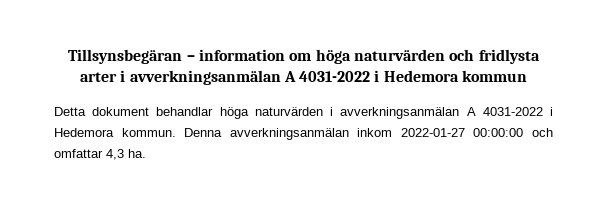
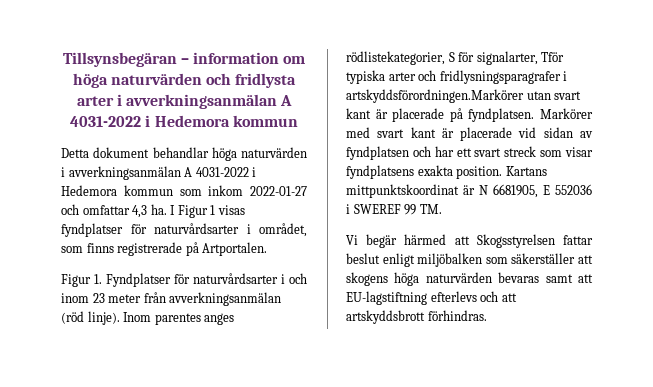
[121,128,349,140] kommun. Denna avverkningsanmälan -> [123,185,202,196] kommun som
[473,128,524,137] 00:00:00 -> (307, 191) none
(146, 153) none -> [170,205,245,218] [61,223,307,237] [61,242,268,256] [61,273,307,287] [61,292,282,306] [61,311,235,325] [346,51,565,65] [346,70,568,84] [346,89,582,103] [346,108,593,122] [346,127,593,141] [346,146,593,160] [346,165,547,179] [346,184,592,198] [346,204,442,215] [346,234,593,248] [346,253,593,267] [346,272,593,286] [346,291,517,305] [346,310,487,324] I Figur 1 visas fyndplatser för naturvårdsarter i området, som finns registrerade på Artportalen. // Figur 1. Fyndplatser för naturvårdsarter i och inom 23 meter från avverkningsanmälan (röd linje). Inom parentes anges rödlistekategorier, S för signalarter, Tför typiska arter och fridlysningsparagrafer i artskyddsförordningen.Markörer utan svart kant är placerade på fyndplatsen. Markörer med svart kant är placerade vid sidan av fyndplatsen och har ett svart streck som visar fyndplatsens exakta position. Kartans mittpunktskoordinat är N 6681905, E 552036 i SWEREF 99 TM. // Vi begär härmed att Skogsstyrelsen fattar beslut enligt miljöbalken som säkerställer att skogens höga naturvärden bevaras samt att EU-lagstiftning efterlevs och att artskyddsbrott förhindras.

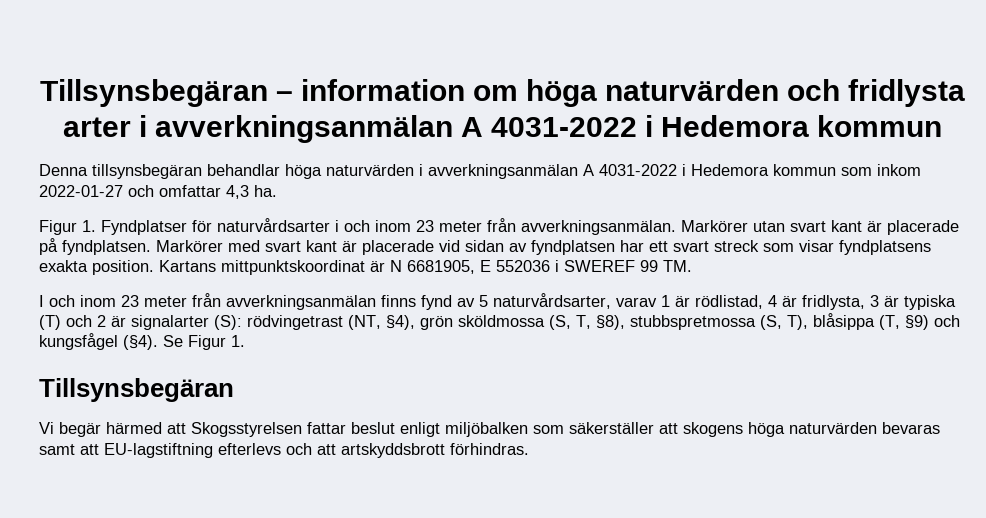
[61,147,150,158] Detta dokument -> [39,164,202,179] Denna tillsynsbegäran
[170,205,245,218] [61,223,307,237] [61,242,268,256] I Figur 1 visas fyndplatser för naturvårdsarter i området, som finns registrerade på Artportalen. -> (277, 191) none
[169,292,282,306] [61,311,235,325] [346,51,565,65] [346,70,568,84] [346,89,524,103] avverkningsanmälan (röd linje). Inom parentes anges rödlistekategorier, S för signalarter, Tför typiska arter och fridlysningsparagrafer i artskyddsförordningen.Markörer -> [521,220,748,235] avverkningsanmälan. Markörer
[412,146,431,157] och -> (615, 247) none
(442, 209) none -> [39,293,956,310] [39,313,960,330] [39,333,245,350] [39,378,234,402] // I och inom 23 meter från avverkningsanmälan finns fynd av 5 naturvårdsarter, varav 1 är rödlistad, 4 är fridlysta, 3 är typiska (T) och 2 är signalarter (S): rödvingetrast (NT, §4), grön sköldmossa (S, T, §8), stubbspretmossa (S, T), blåsippa (T, §9) och kungsfågel (§4). Se Figur 1. // Tillsynsbegäran

